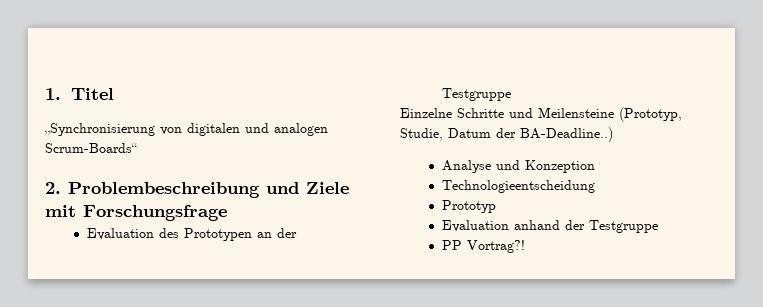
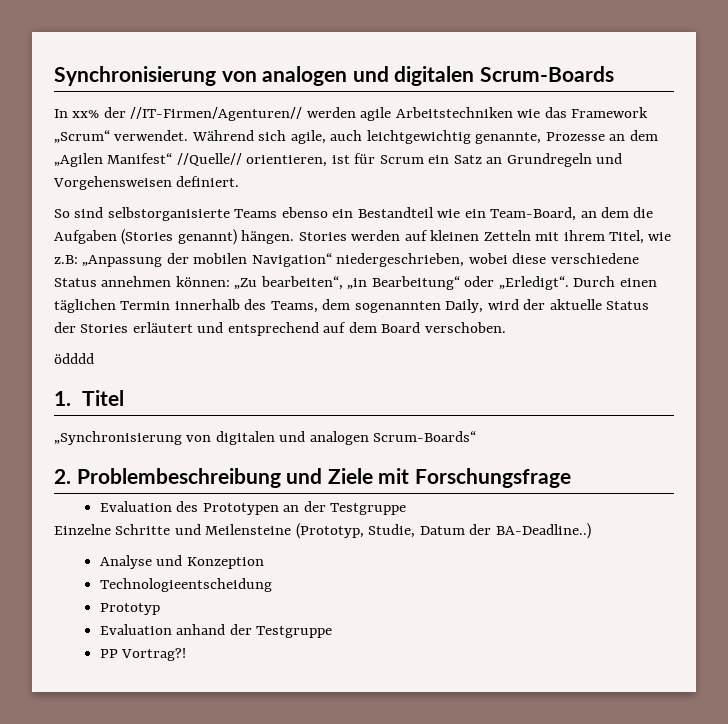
(45, 94) none -> [54,66,614,86] [54,107,649,121] [54,130,658,144] [54,153,623,167] [53,176,240,190] [54,207,654,221] [54,229,672,245] [54,253,639,267] [54,276,657,290] [54,299,650,313] [54,322,506,336] [54,353,94,364] Synchronisierung von analogen und digitalen Scrum-Boards // In xx% der //IT-Firmen/Agenturen// werden agile Arbeitstechniken wie das Framework „Scrum“ verwendet. Während sich agile, auch leichtgewichtig genannte, Prozesse an dem „Agilen Manifest“ //Quelle// orientieren, ist für Scrum ein Satz an Grundregeln und Vorgehensweisen definiert. // So sind selbstorganisierte Teams ebenso ein Bestandteil wie ein Team-Board, an dem die Aufgaben (Stories genannt) hängen. Stories werden auf kleinen Zetteln mit ihrem Titel, wie z.B: „Anpassung der mobilen Navigation“ niedergeschrieben, wobei diese verschiedene Status annehmen können: „Zu bearbeiten“, „in Bearbeitung“ oder „Erledigt“. Durch einen täglichen Termin innerhalb des Teams, dem sogenannten Daily, wird der aktuelle Status der Stories erläutert und entsprechend auf dem Board verschoben. // ödddd //

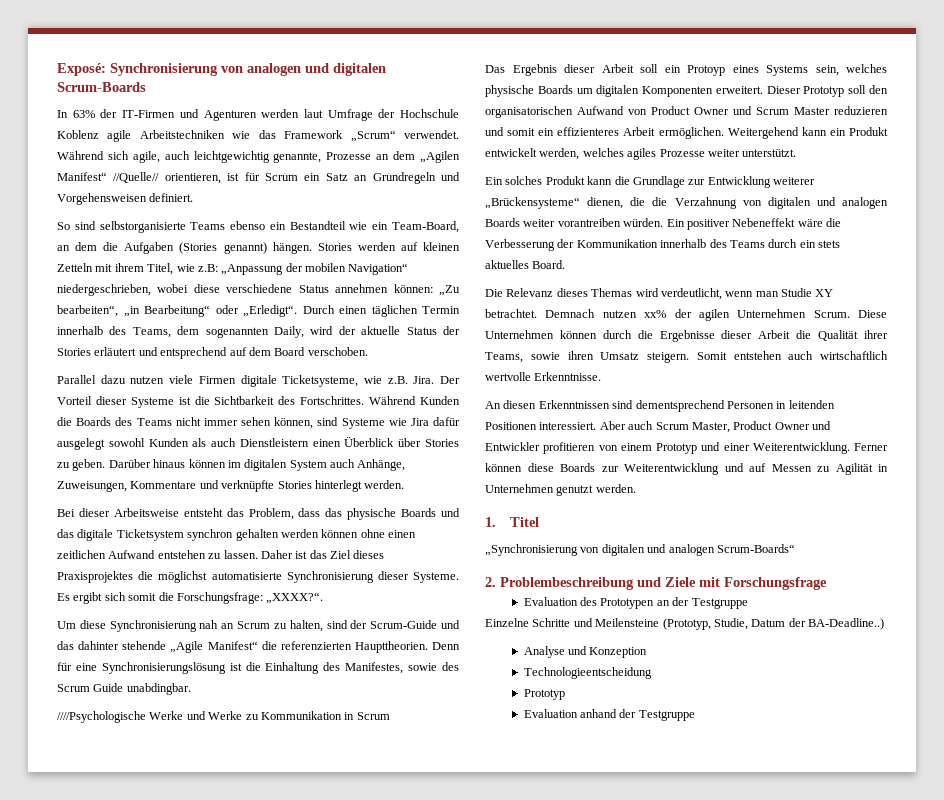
(54, 76) none -> [57,63,106,76] Exposé:
[72,107,356,121] xx% der //IT-Firmen/Agenturen// werden -> [72,109,459,121] [57,130,99,139] 63% der IT-Firmen und Agenturen werden laut Umfrage der Hochschule Koblenz
[54,353,94,364] ödddd -> [57,375,460,387] [57,396,460,408] [57,417,461,429] [57,437,459,450] [57,459,406,471] [57,480,405,492] [57,508,460,520] [57,529,416,541] [57,550,385,559] [57,571,459,583] [57,592,324,604] [57,620,460,632] [57,641,460,653] [57,662,460,674] [57,683,191,695] [57,711,390,723] [485,64,887,76] [485,85,888,97] [485,106,888,118] [485,127,888,139] [485,148,797,160] [485,176,815,188] [485,197,888,209] [485,218,841,230] [485,239,840,251] [485,260,566,269] [485,288,834,300] [485,309,887,321] [485,330,889,342] [485,351,888,363] [485,372,602,381] [485,400,835,412] [485,421,831,433] [485,442,888,454] [485,463,888,475] [485,484,636,496] Parallel dazu nutzen viele Firmen digitale Ticketsysteme, wie z.B. Jira. Der Vorteil dieser Systeme ist die Sichtbarkeit des Fortschrittes. Während Kunden die Boards des Teams nicht immer sehen können, sind Systeme wie Jira dafür ausgelegt sowohl Kunden als auch Dienstleistern einen Überblick über Stories zu geben. Darüber hinaus können im digitalen System auch Anhänge, Zuweisungen, Kommentare und verknüpfte Stories hinterlegt werden. // Bei dieser Arbeitsweise entsteht das Problem, dass das physische Boards und das digitale Ticketsystem synchron gehalten werden können ohne einen zeitlichen Aufwand entstehen zu lassen. Daher ist das Ziel dieses Praxisprojektes die möglichst automatisierte Synchronisierung dieser Systeme. Es ergibt sich somit die Forschungsfrage: „XXXX?“. // Um diese Synchronisierung nah an Scrum zu halten, sind der Scrum-Guide und das dahinter stehende „Agile Manifest“ die referenzierten Haupttheorien. Denn für eine Synchronisierungslösung ist die Einhaltung des Manifestes, sowie des Scrum Guide unabdingbar. // ////Psychologische Werke und Werke zu Kommunikation in Scrum // Das Ergebnis dieser Arbeit soll ein Protoyp eines Systems sein, welches physische Boards um digitalen Komponenten erweitert. Dieser Prototyp soll den organisatorischen Aufwand von Product Owner und Scrum Master reduzieren und somit ein effizienteres Arbeit ermöglichen. Weitergehend kann ein Produkt entwickelt werden, welches agiles Prozesse weiter unterstützt. // Ein solches Produkt kann die Grundlage zur Entwicklung weiterer „Brückensysteme“ dienen, die die Verzahnung von digitalen und analogen Boards weiter vorantreiben würden. Ein positiver Nebeneffekt wäre die Verbesserung der Kommunikation innerhalb des Teams durch ein stets aktuelles Board. // Die Relevanz dieses Themas wird verdeutlicht, wenn man Studie XY betrachtet. Demnach nutzen xx% der agilen Unternehmen Scrum. Diese Unternehmen können durch die Ergebnisse dieser Arbeit die Qualität ihrer Teams, sowie ihren Umsatz steigern. Somit entstehen auch wirtschaftlich wertvolle Erkenntnisse. // An diesen Erkenntnissen sind dementsprechend Personen in leitenden Positionen interessiert. Aber auch Scrum Master, Product Owner und Entwickler profitieren von einem Prototyp und einer Weiterentwicklung. Ferner können diese Boards zur Weiterentwicklung und auf Messen zu Agilität in Unternehmen genutzt werden.
[100,648,187,661] // PP Vortrag?! -> (695, 715) none

